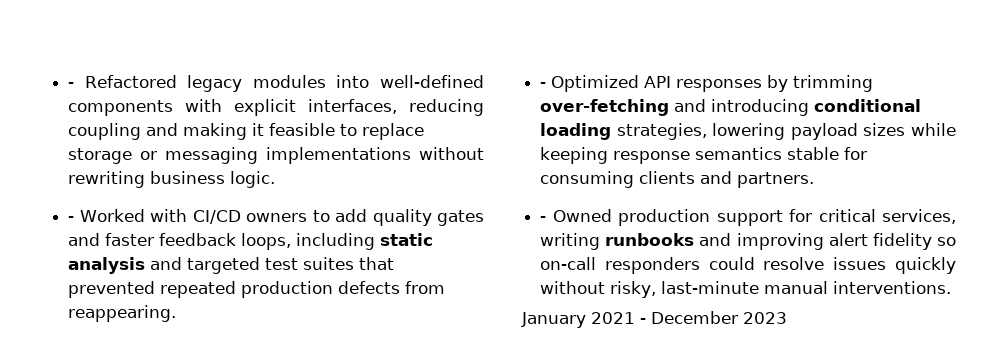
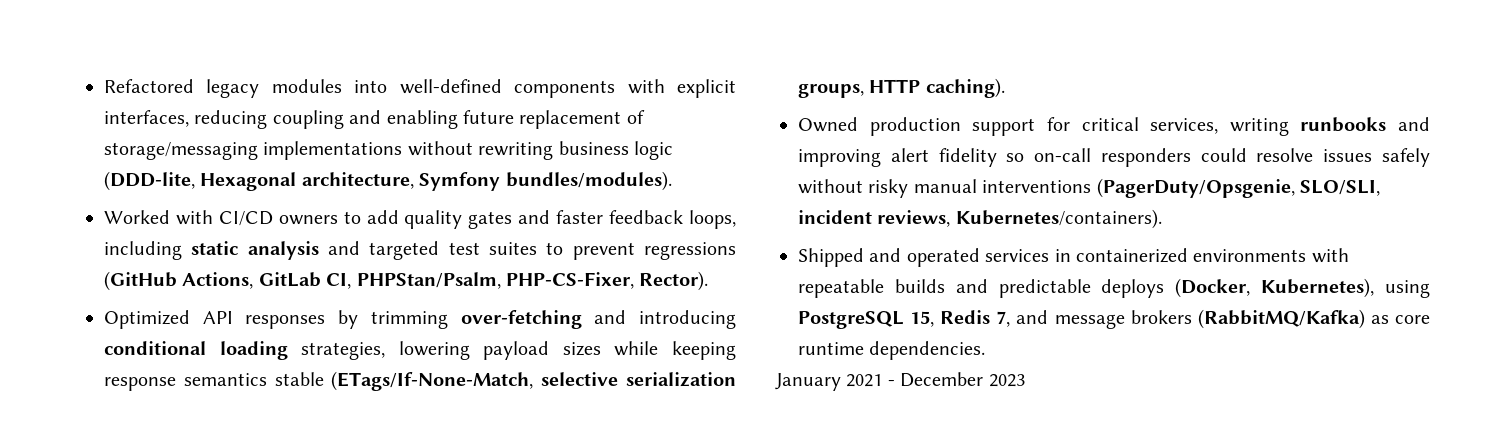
[68,82,75,88] - -> (104, 86) none
[183,123,425,140] [68,147,484,164] [68,171,276,188] [68,216,75,222] making it feasible to replace storage or messaging implementations without rewriting business logic. // - -> [386,110,645,129] [104,141,673,160] [104,171,672,191] enabling future replacement of storage/messaging implementations without rewriting business logic (DDD-lite, Hexagonal architecture, Symfony bundles/modules). //
[359,257,395,270] [68,281,446,298] [68,305,177,322] [540,82,547,88] that prevented repeated production defects from reappearing. // - -> [546,242,736,260] [104,271,709,291] to prevent regressions (GitHub Actions, GitLab CI, PHPStan/Psalm, PHP-CS-Fixer, Rector). //
[844,147,868,160] [540,171,815,188] [540,216,547,222] for consuming clients and partners. // - -> [331,371,736,391] [798,78,1005,98] (ETags/If-None-Match, selective serialization groups, HTTP caching). //
[895,257,956,274] [540,281,952,298] quickly without risky, last-minute manual interventions. -> [1382,148,1430,167] [798,178,1380,198] [798,209,1162,229] [798,248,1349,267] [798,278,1430,298] [798,309,1430,329] [798,341,986,360] safely without risky manual interventions (PagerDuty/Opsgenie, SLO/SLI, incident reviews, Kubernetes/containers). // Shipped and operated services in containerized environments with repeatable builds and predictable deploys (Docker, Kubernetes), using PostgreSQL 15, Redis 7, and message brokers (RabbitMQ/Kafka) as core runtime dependencies.

